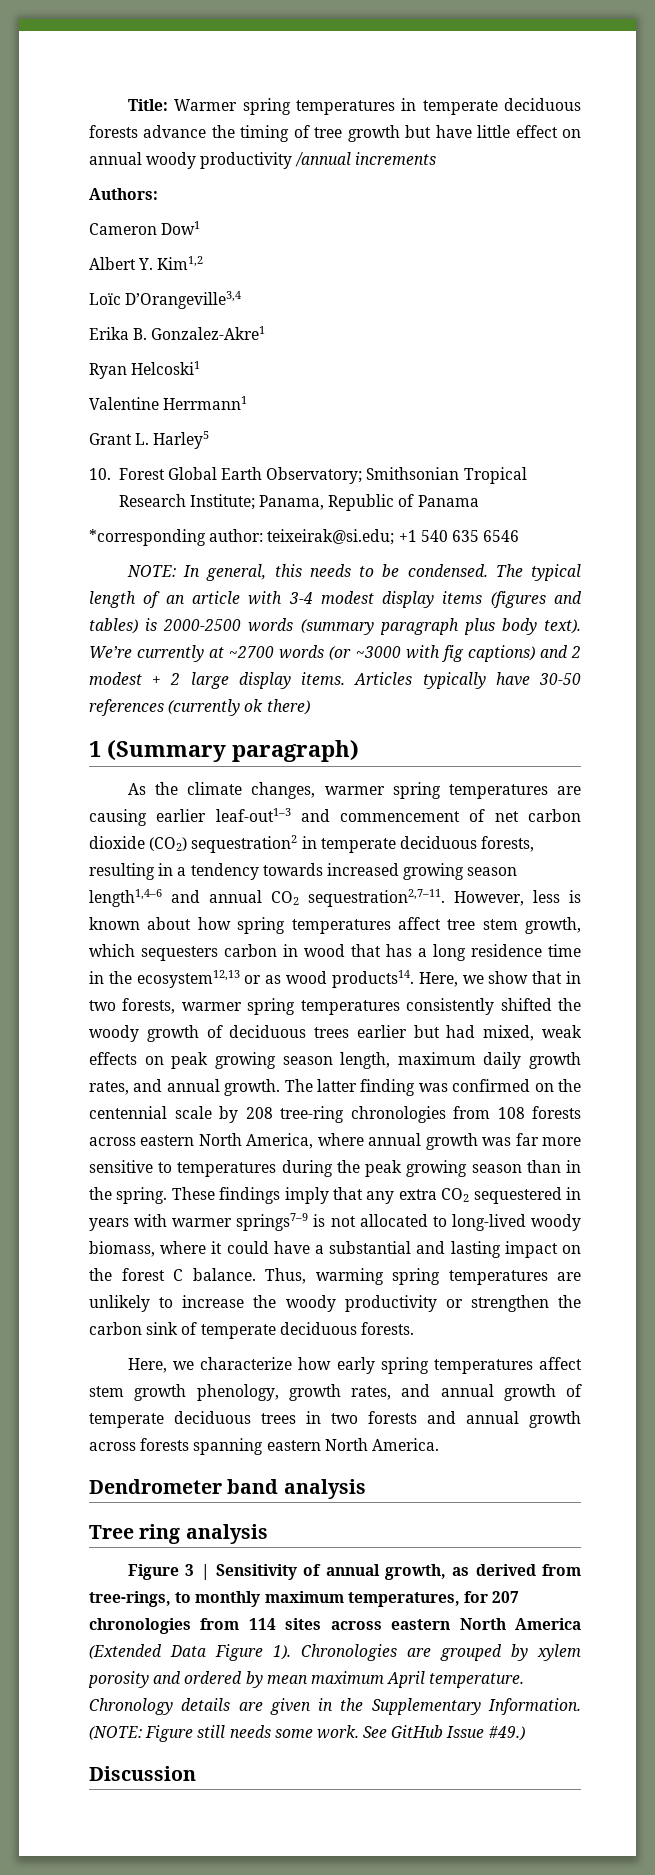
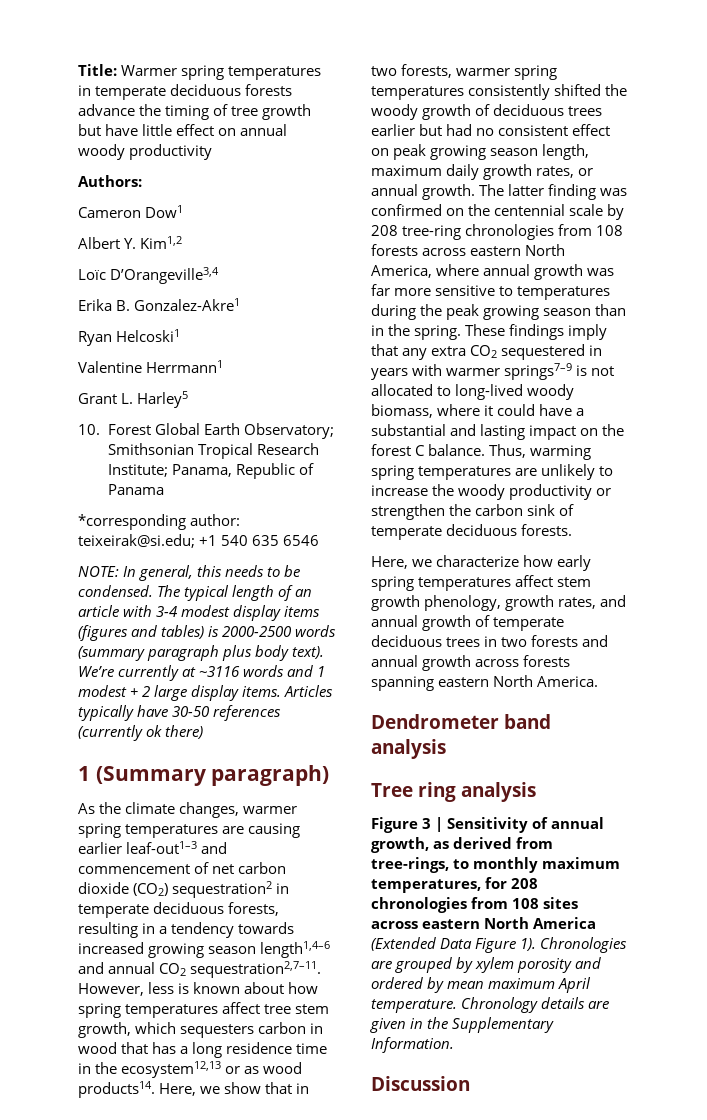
[294,152,436,167] /annual increments -> (213, 152) none
[229,645,581,662] ~2700 words (or ~3000 with fig captions) and 2 -> [199,665,326,677] ~3116 words and 1
[483,1025,582,1041] [89,1052,137,1065] mixed, weak effects -> [476,124,611,136] no consistent effect
[133,1079,163,1092] and -> [578,168,594,176] or
[492,1591,520,1603] [89,1618,276,1634] 207 chronologies from 114 -> [511,878,539,889] [371,897,540,913] 208 chronologies from 108
[89,1725,525,1742] (NOTE: Figure still needs some work. See GitHub Issue #49.) -> (454, 1045) none

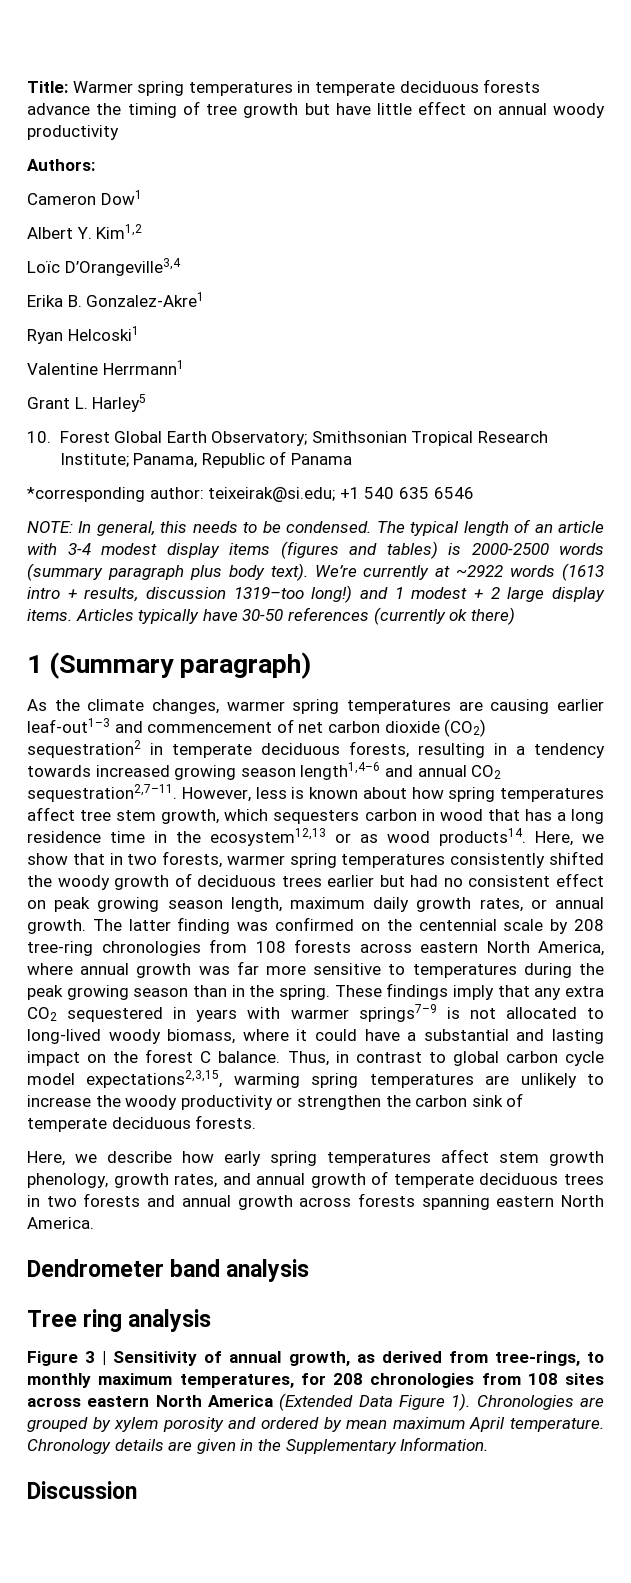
[199,665,285,677] ~3116 words -> [456,563,604,581] [27,585,353,603] ~2922 words (1613 intro + results, discussion 1319–too long!)
(527, 451) none -> [335,1051,604,1066] [27,1070,223,1088] in contrast to global carbon cycle model expectations2,3,15,
[436,555,520,567] characterize -> [107,1151,172,1163] describe

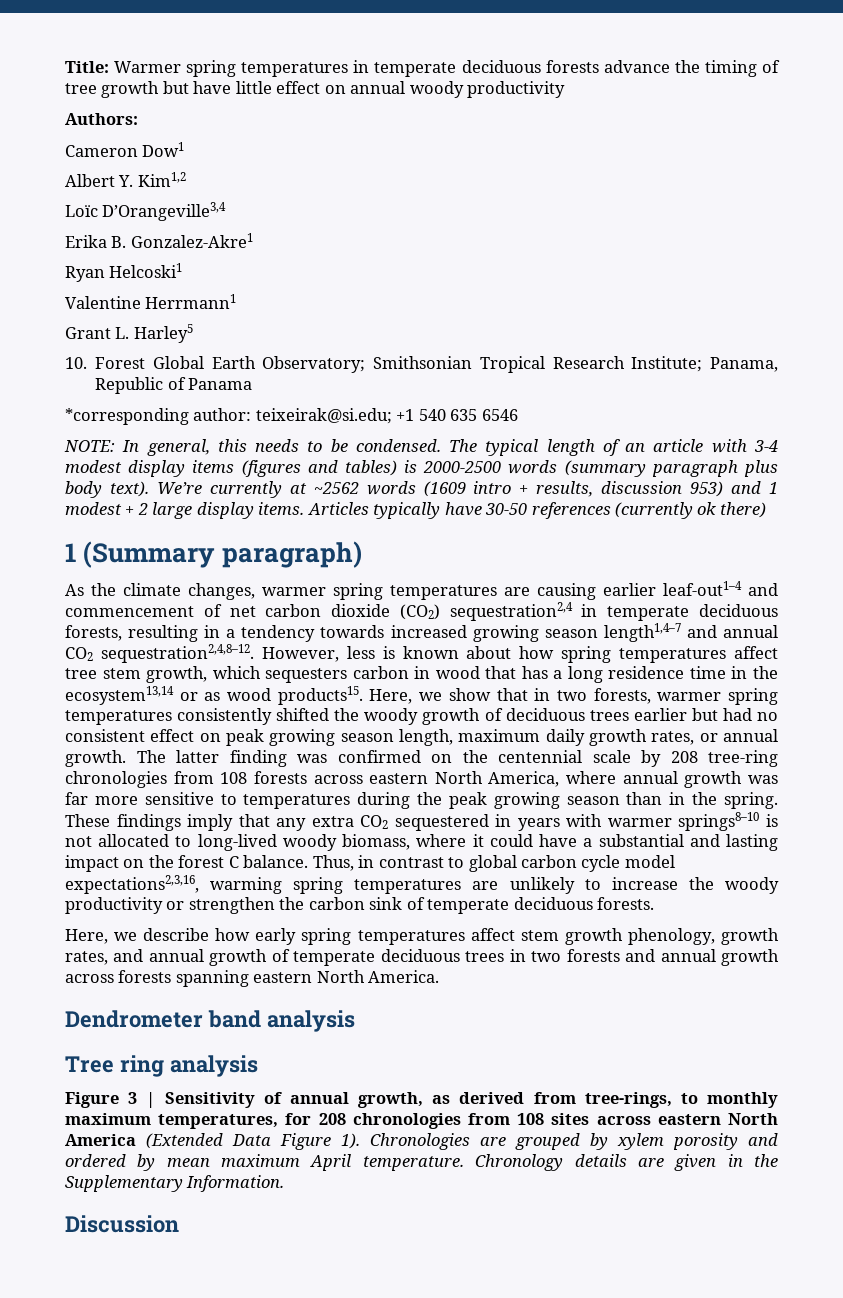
[456,563,604,581] ~2922 words (1613 -> [313,481,466,497] ~2562 words (1609
[233,585,353,603] 1319–too long!) -> [690,481,724,497] 953)
[27,718,110,733] leaf-out1–3 -> [663,581,742,596] leaf-out1–4
[27,740,141,758] sequestration2 -> [449,602,573,621] sequestration2,4
[300,762,381,780] length1,4–6 -> [603,623,681,642] length1,4–7
[27,784,177,802] sequestration2,7–11. -> [100,644,254,663] sequestration2,4,8–12.
[210,828,326,846] ecosystem12,13 -> [65,686,174,705] ecosystem13,14
[439,828,526,846] products14. -> [277,686,363,705] products15.
[358,1004,437,1022] springs7–9 -> [678,812,760,831] springs8–10
[86,1070,223,1088] expectations2,3,15, -> [65,875,199,894] expectations2,3,16,

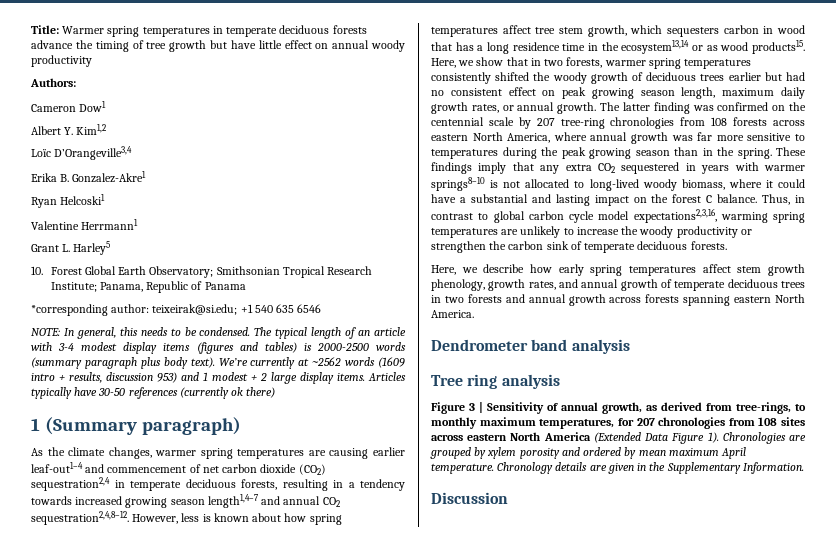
[670,751,698,763] 208 -> [536,118,555,126] 207
[318,1113,346,1125] 208 -> [636,418,655,426] 207

